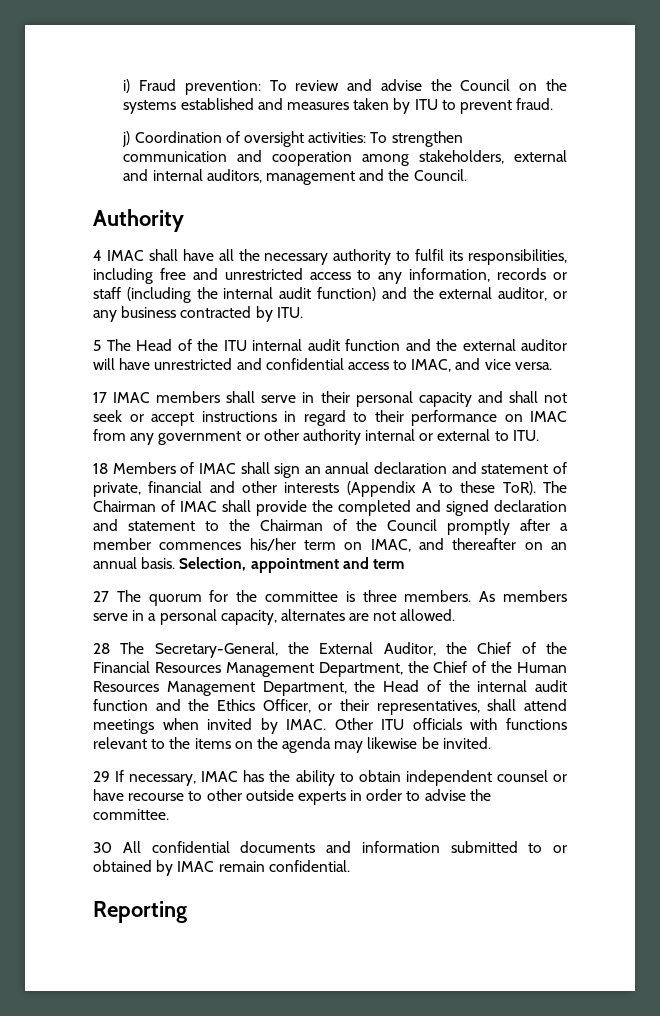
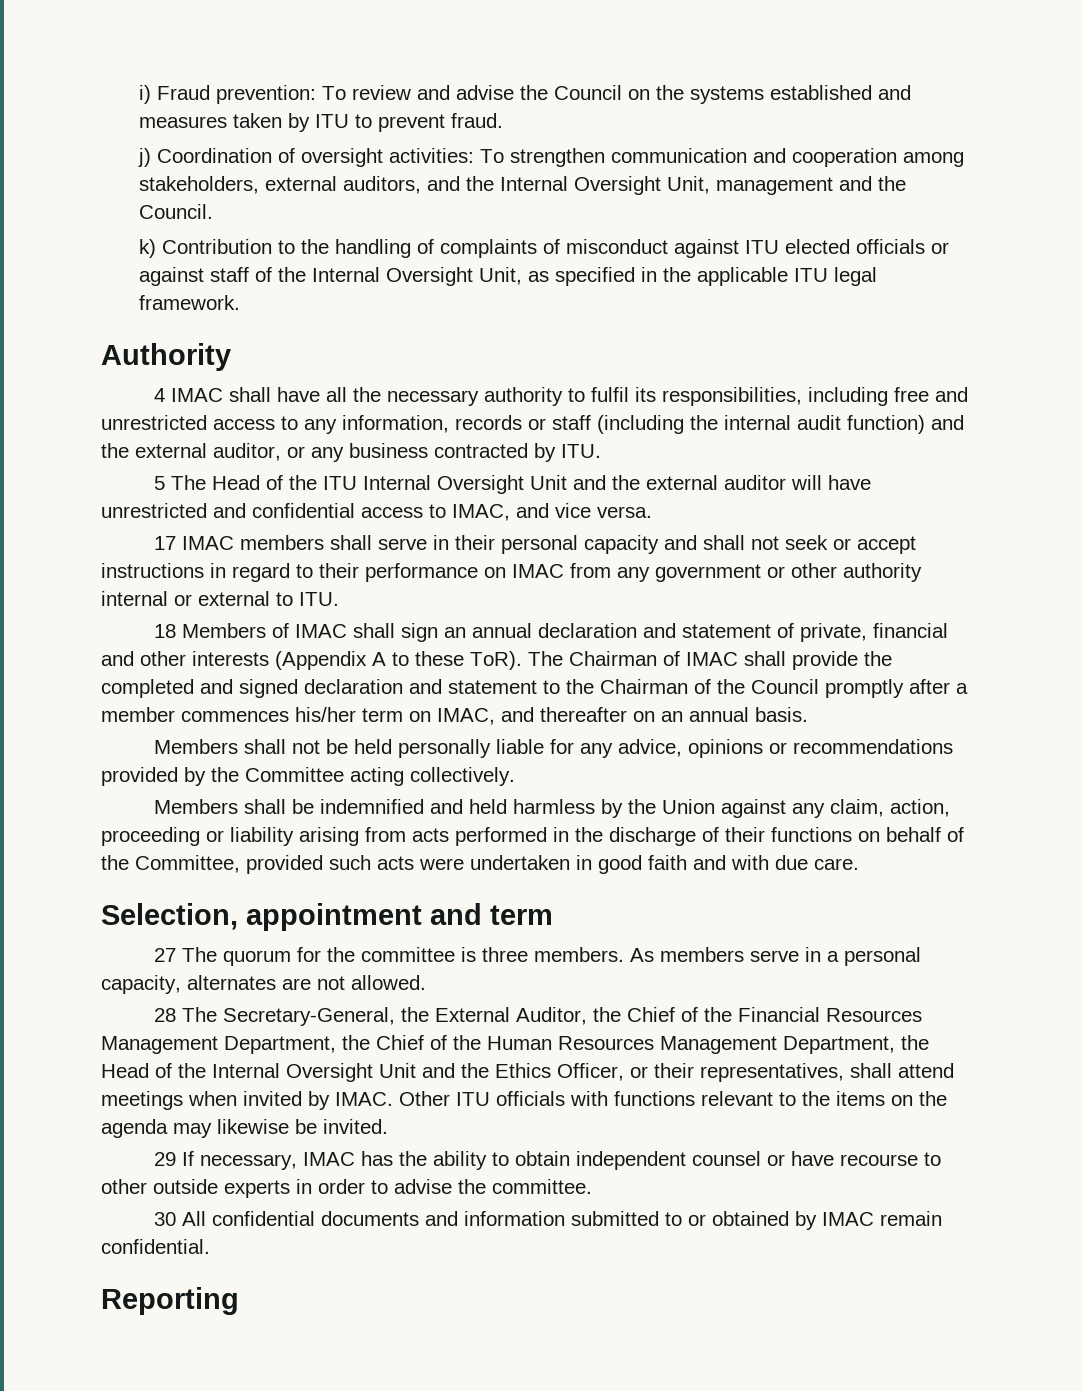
[123,169,467,185] and internal auditors, management and the Council. -> [342,176,906,195] [138,204,213,219] [138,239,949,258] [138,267,877,286] [138,295,240,310] auditors, and the Internal Oversight Unit, management and the Council. // k) Contribution to the handling of complaints of misconduct against ITU elected officials or against staff of the Internal Oversight Unit, as specified in the applicable ITU legal framework.
[252,339,400,351] internal audit function -> [362,475,567,494] Internal Oversight Unit
(176, 563) none -> [153,739,953,758] [101,767,515,786] [153,799,950,818] [101,827,964,846] [101,855,859,874] // Members shall not be held personally liable for any advice, opinions or recommendations provided by the Committee acting collectively. // Members shall be indemnified and held harmless by the Union against any claim, action, proceeding or liability arising from acts performed in the discharge of their functions on behalf of the Committee, provided such acts were undertaken in good faith and with due care. //
[477,680,567,692] [93,699,148,711] internal audit function -> [212,1063,416,1082] Internal Oversight Unit

